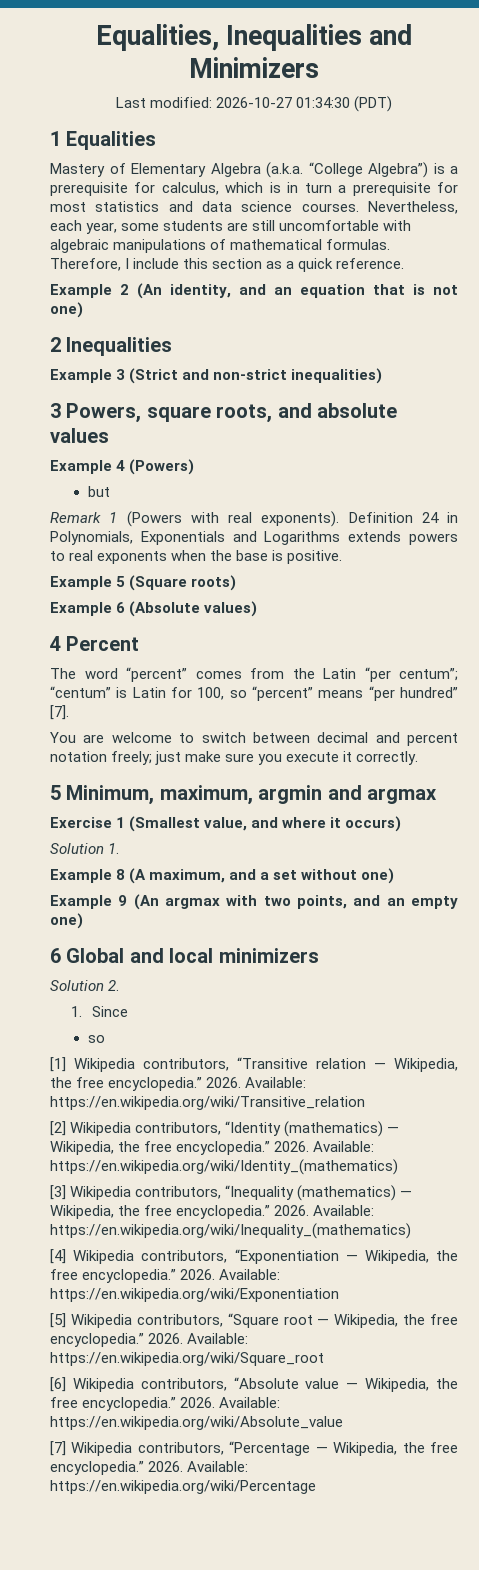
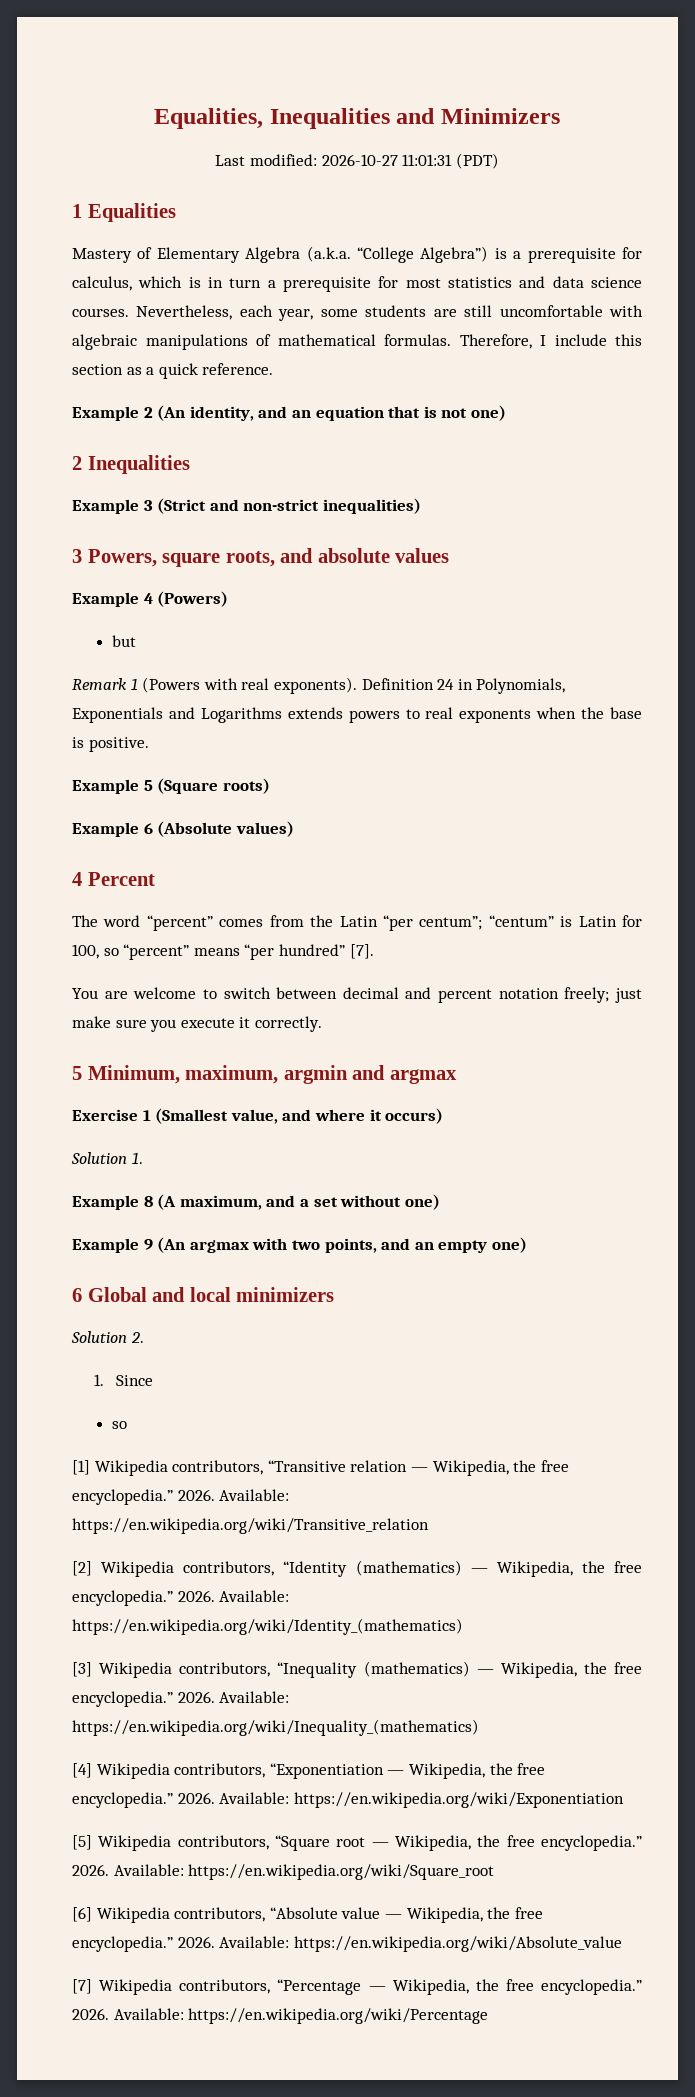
[296,97,351,108] 01:34:30 -> [402,154,453,166] 11:01:31

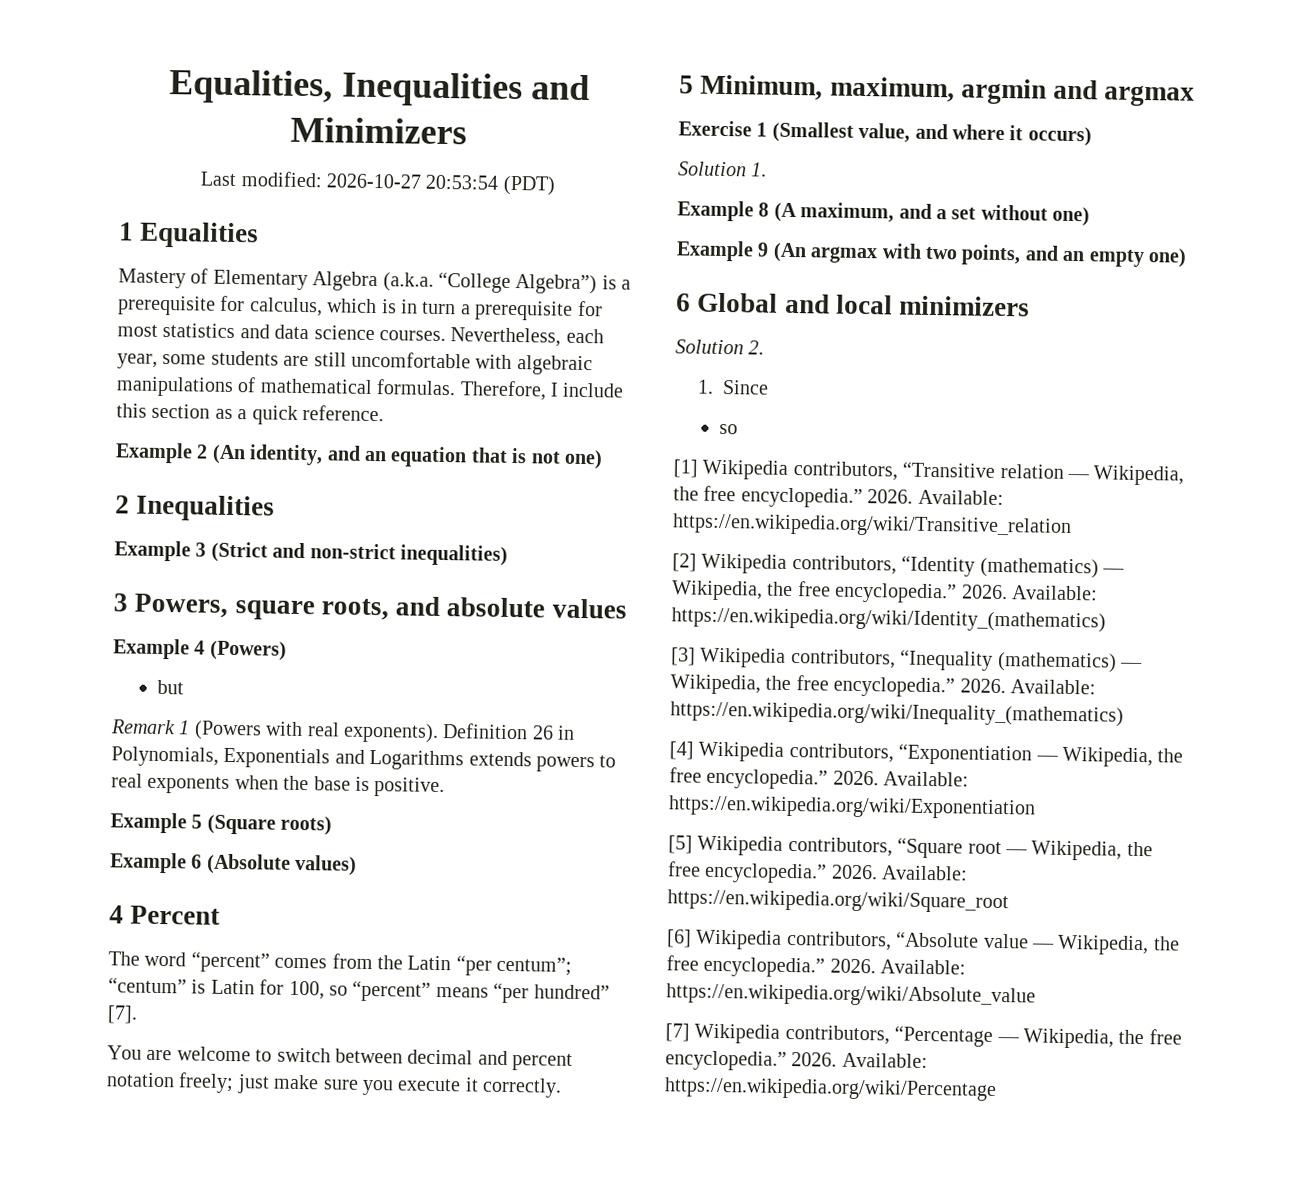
[402,154,453,166] 11:01:31 -> [425,174,499,190] 20:53:54
[437,679,455,690] 24 -> [531,725,554,740] 26

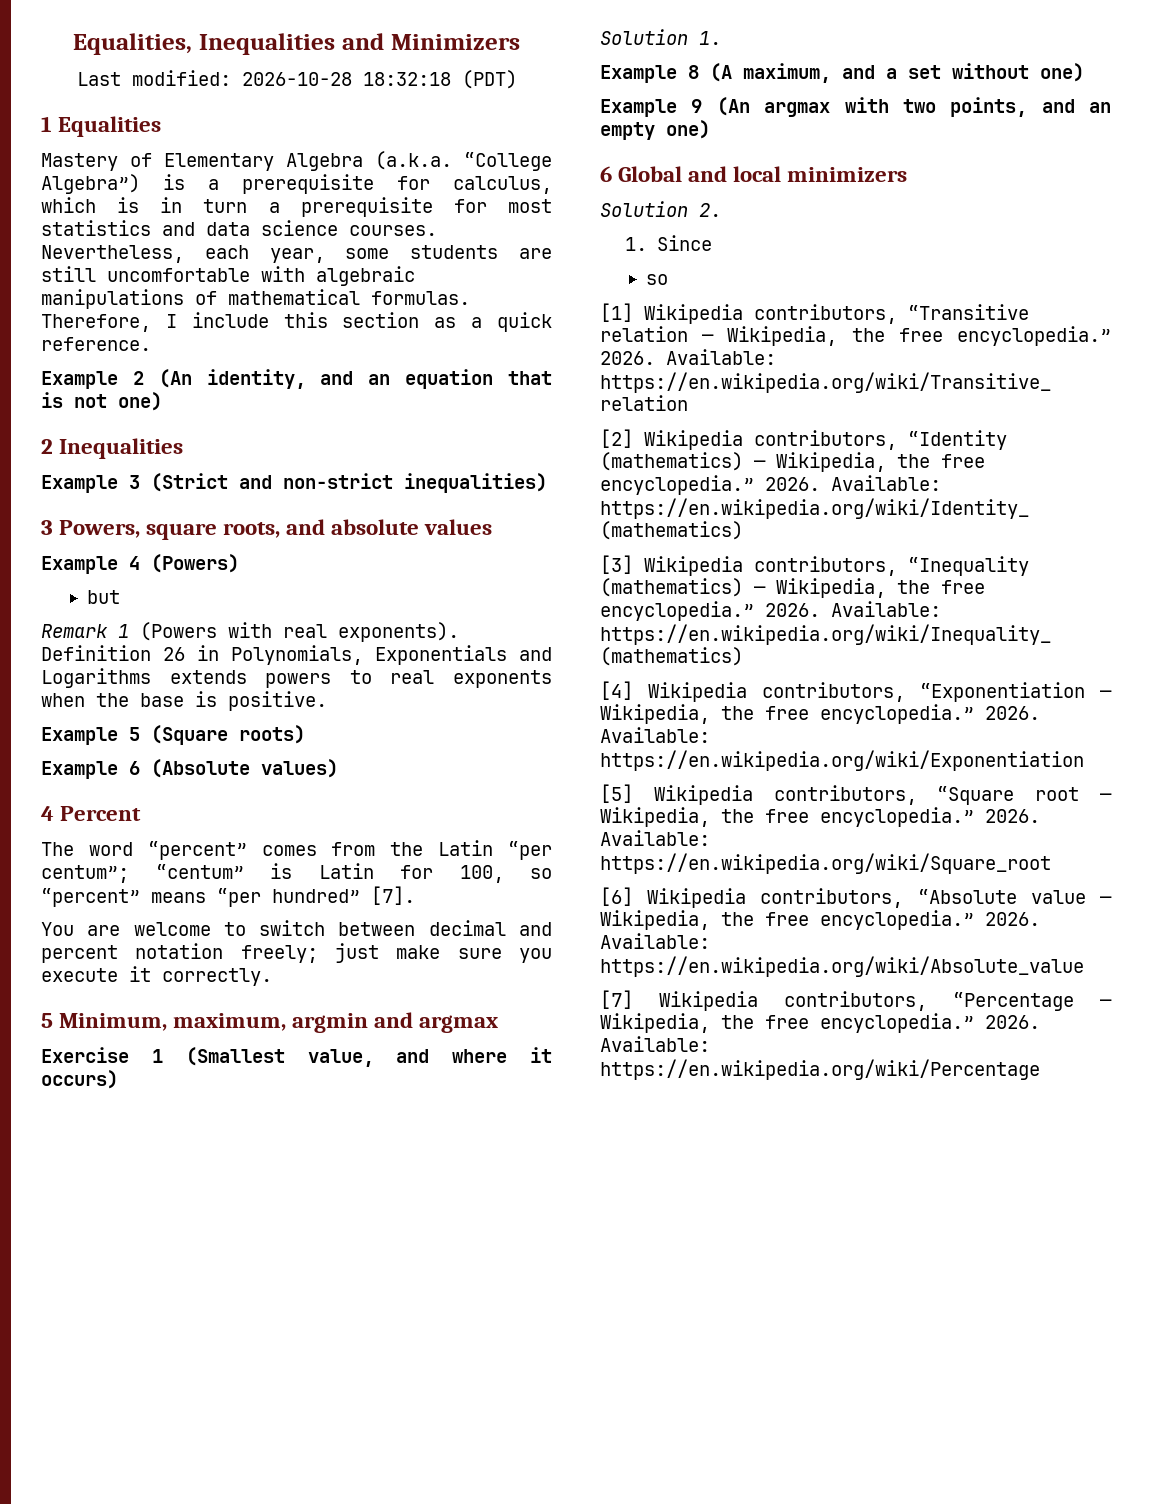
[326,173,499,190] 2026-10-27 20:53:54 -> [241,72,451,86] 2026-10-28 18:32:18

